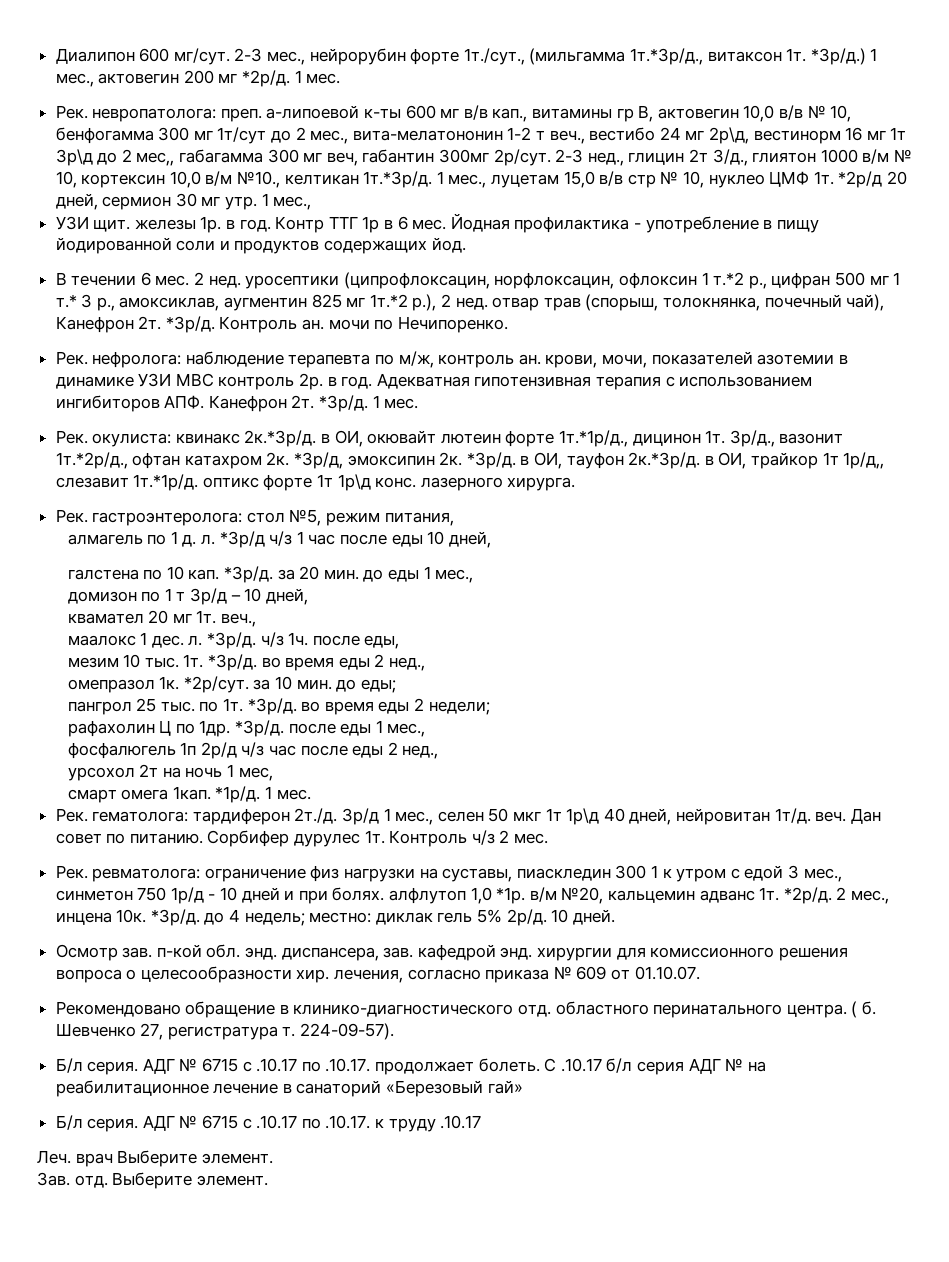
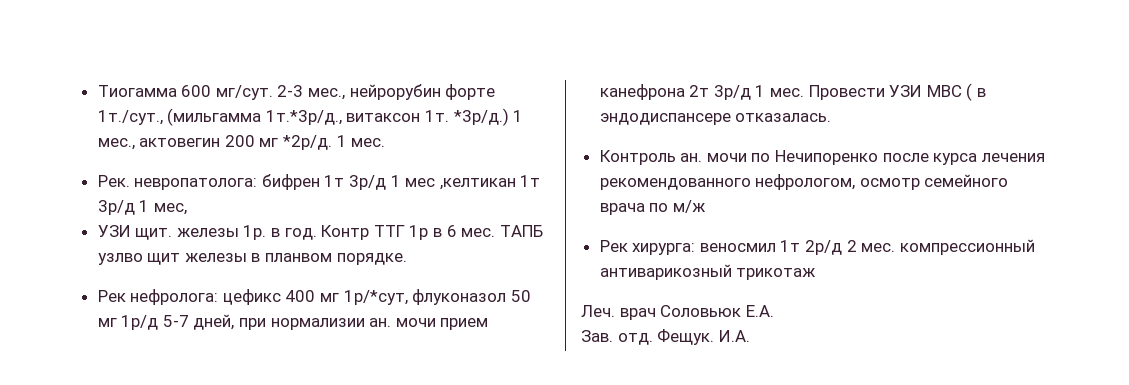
[55,48,135,64] Диалипон -> [97,85,177,97] Тиогамма
[220,105,852,122] [55,127,907,144] [55,149,912,166] [55,171,907,188] [55,193,312,210] преп. а-липоевой к-ты 600 мг в/в кап., витамины гр В, актовегин 10,0 в/в № 10, бенфогамма 300 мг 1т/сут до 2 мес., вита-мелатононин 1-2 т веч., вестибо 24 мг 2р\д, вестинорм 16 мг 1т 3р\д до 2 мес,, габагамма 300 мг веч, габантин 300мг 2р/сут. 2-3 нед., глицин 2т 3/д., глиятон 1000 в/м № 10, кортексин 10,0 в/м №10., келтикан 1т.*3р/д. 1 мес., луцетам 15,0 в/в стр № 10, нуклео ЦМФ 1т. *2р/д 20 дней, сермион 30 мг утр. 1 мес., -> [261,174,541,190] [97,200,187,215] бифрен 1т 3р/д 1 мес ,келтикан 1т 3р/д 1 мес,
[450,213,819,233] [55,237,466,254] [55,272,901,289] [55,294,885,311] [55,316,508,333] [55,351,848,368] [55,373,813,390] [55,395,419,412] [55,430,844,447] [55,452,885,469] [55,474,576,491] [55,509,454,526] [67,531,491,548] [67,566,474,583] [67,588,308,605] [67,610,257,627] [67,632,400,649] [67,654,425,671] [67,676,396,693] [67,698,490,715] [67,720,426,737] [67,742,439,759] [67,764,273,781] [67,786,311,803] [55,808,881,825] [55,830,549,847] [55,865,842,882] [55,887,889,904] [55,909,615,926] [55,944,848,961] [55,966,700,983] [55,1001,877,1018] [55,1023,395,1040] [55,1058,766,1075] [55,1080,523,1097] [55,1115,482,1132] Йодная профилактика - употребление в пищу йодированной соли и продуктов содержащих йод. // В течении 6 мес. 2 нед. уросептики (ципрофлоксацин, норфлоксацин, офлоксин 1 т.*2 р., цифран 500 мг 1 т.* 3 р., амоксиклав, аугментин 825 мг 1т.*2 р.), 2 нед. отвар трав (спорыш, толокнянка, почечный чай), Канефрон 2т. *3р/д. Контроль ан. мочи по Нечипоренко. // Рек. нефролога: наблюдение терапевта по м/ж, контроль ан. крови, мочи, показателей азотемии в динамике УЗИ МВС контроль 2р. в год. Адекватная гипотензивная терапия с использованием ингибиторов АПФ. Канефрон 2т. *3р/д. 1 мес. // Рек. окулиста: квинакс 2к.*3р/д. в ОИ, окювайт лютеин форте 1т.*1р/д., дицинон 1т. 3р/д., вазонит 1т.*2р/д., офтан катахром 2к. *3р/д, эмоксипин 2к. *3р/д. в ОИ, тауфон 2к.*3р/д. в ОИ, трайкор 1т 1р/д,, слезавит 1т.*1р/д. оптикс форте 1т 1р\д конс. лазерного хирурга. // Рек. гастроэнтеролога: стол №5, режим питания, // алмагель по 1 д. л. *3р/д ч/з 1 час после еды 10 дней, // галстена по 10 кап. *3р/д. за 20 мин. до еды 1 мес., // домизон по 1 т 3р/д – 10 дней, // квамател 20 мг 1т. веч., // маалокс 1 дес. л. *3р/д. ч/з 1ч. после еды, // мезим 10 тыс. 1т. *3р/д. во время еды 2 нед., // омепразол 1к. *2р/сут. за 10 мин. до еды; // пангрол 25 тыс. по 1т. *3р/д. во время еды 2 недели; // рафахолин Ц по 1др. *3р/д. после еды 1 мес., // фосфалюгель 1п 2р/д ч/з час после еды 2 нед., // урсохол 2т на ночь 1 мес, // смарт омега 1кап. *1р/д. 1 мес. // Рек. гематолога: тардиферон 2т./д. 3р/д 1 мес., селен 50 мкг 1т 1р\д 40 дней, нейровитан 1т/д. веч. Дан совет по питанию. Сорбифер дурулес 1т. Контроль ч/з 2 мес. // Рек. ревматолога: ограничение физ нагрузки на суставы, пиаскледин 300 1 к утром с едой 3 мес., синметон 750 1р/д - 10 дней и при болях. алфлутоп 1,0 *1р. в/м №20, кальцемин адванс 1т. *2р/д. 2 мес., инцена 10к. *3р/д. до 4 недель; местно: диклак гель 5% 2р/д. 10 дней. // Осмотр зав. п-кой обл. энд. диспансера, зав. кафедрой энд. хирургии для комиссионного решения вопроса о целесообразности хир. лечения, согласно приказа № 609 от 01.10.07. // Рекомендовано обращение в клинико-диагностического отд. областного перинатального центра. ( б. Шевченко 27, регистратура т. 224-09-57). // Б/л серия. АДГ № 6715 с .10.17 по .10.17. продолжает болеть. С .10.17 б/л серия АДГ № на реабилитационное лечение в санаторий «Березовый гай» // Б/л серия. АДГ № 6715 с .10.17 по .10.17. к труду .10.17 -> [499,225,543,237] [97,253,407,265] [97,289,531,305] [97,314,489,330] [599,83,987,101] [599,113,832,125] [599,150,1045,165] [599,174,1009,190] [599,200,706,215] [599,239,1035,255] [599,264,817,280] ТАПБ узлво щит железы в планвом порядке. // Рек нефролога: цефикс 400 мг 1р/*сут, флуконазол 50 мг 1р/д 5-7 дней, при нормализии ан. мочи прием канефрона 2т 3р/д 1 мес. Провести УЗИ МВС ( в эндодиспансере отказалась. // Контроль ан. мочи по Нечипоренко после курса лечения рекомендованного нефрологом, осмотр семейного врача по м/ж // Рек хирурга: веносмил 1т 2р/д 2 мес. компрессионный антиварикозный трикотаж
[117,1150,273,1167] Выберите элемент. -> [660,305,774,317] Соловьюк Е.А.
[112,1172,268,1189] Выберите элемент. -> [657,329,750,345] Фещук. И.А.

